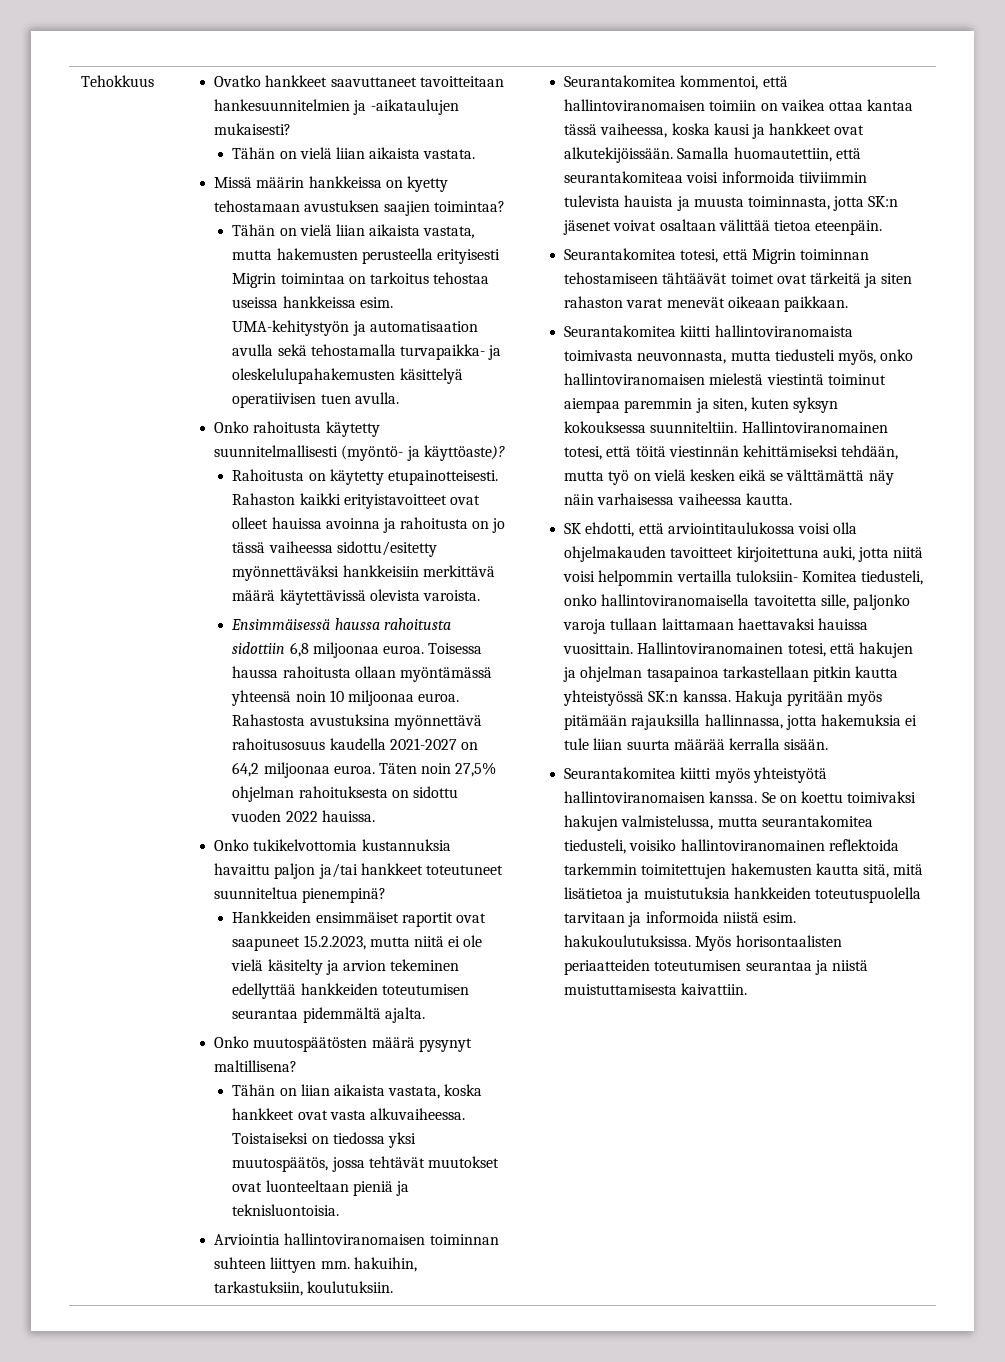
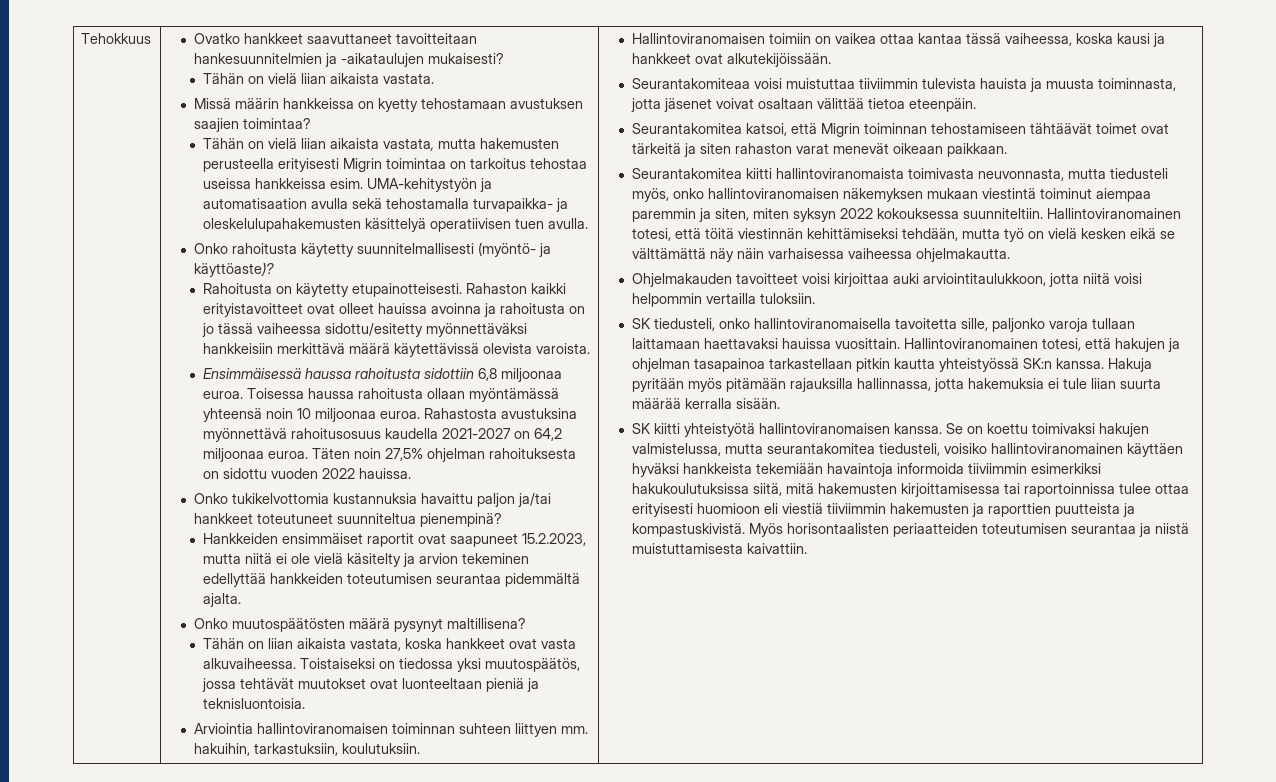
[564,75,788,90] [564,99,706,111] Seurantakomitea kommentoi, että hallintoviranomaisen -> [631,33,765,44] Hallintoviranomaisen
[677,147,861,162] [564,171,795,183] Samalla huomautettiin, että seurantakomiteaa voisi informoida -> [631,78,855,89] // Seurantakomiteaa voisi muistuttaa
[868,196,899,207] SK:n -> (661, 105) none
[680,249,719,263] totesi, -> [745,123,787,136] katsoi,
[709,373,764,385] mielestä -> [842,188,978,202] näkemyksen mukaan
[750,397,839,413] kuten syksyn -> [752,208,873,222] miten syksyn 2022
[745,493,792,505] [564,522,858,537] [564,546,855,562] kautta. // SK ehdotti, että arviointitaulukossa voisi olla ohjelmakauden tavoitteet kirjoitettuna auki, -> [915,248,1010,262] [631,273,1046,287] ohjelmakautta. // Ohjelmakauden tavoitteet voisi kirjoittaa auki arviointitaulukkoon,
[735,570,857,582] tuloksiin- Komitea -> [759,293,815,304] [631,318,651,329] tuloksiin. // SK
[564,767,750,783] Seurantakomitea kiitti myös -> [631,423,680,434] SK kiitti
[828,839,899,851] [564,863,924,879] [564,887,921,903] [564,911,796,927] [564,935,692,947] reflektoida tarkemmin toimitettujen hakemusten kautta sitä, mitä lisätietoa ja muistutuksia hankkeiden toteutuspuolella tarvitaan ja informoida niistä esim. hakukoulutuksissa. -> [1126,443,1183,457] [631,463,1101,477] [631,483,1189,497] [631,503,1135,517] [631,523,745,537] käyttäen hyväksi hankkeista tekemiään havaintoja informoida tiiviimmin esimerkiksi hakukoulutuksissa siitä, mitä hakemusten kirjoittamisessa tai raportoinnissa tulee ottaa erityisesti huomioon eli viestiä tiiviimmin hakemusten ja raporttien puutteista ja kompastuskivistä.

